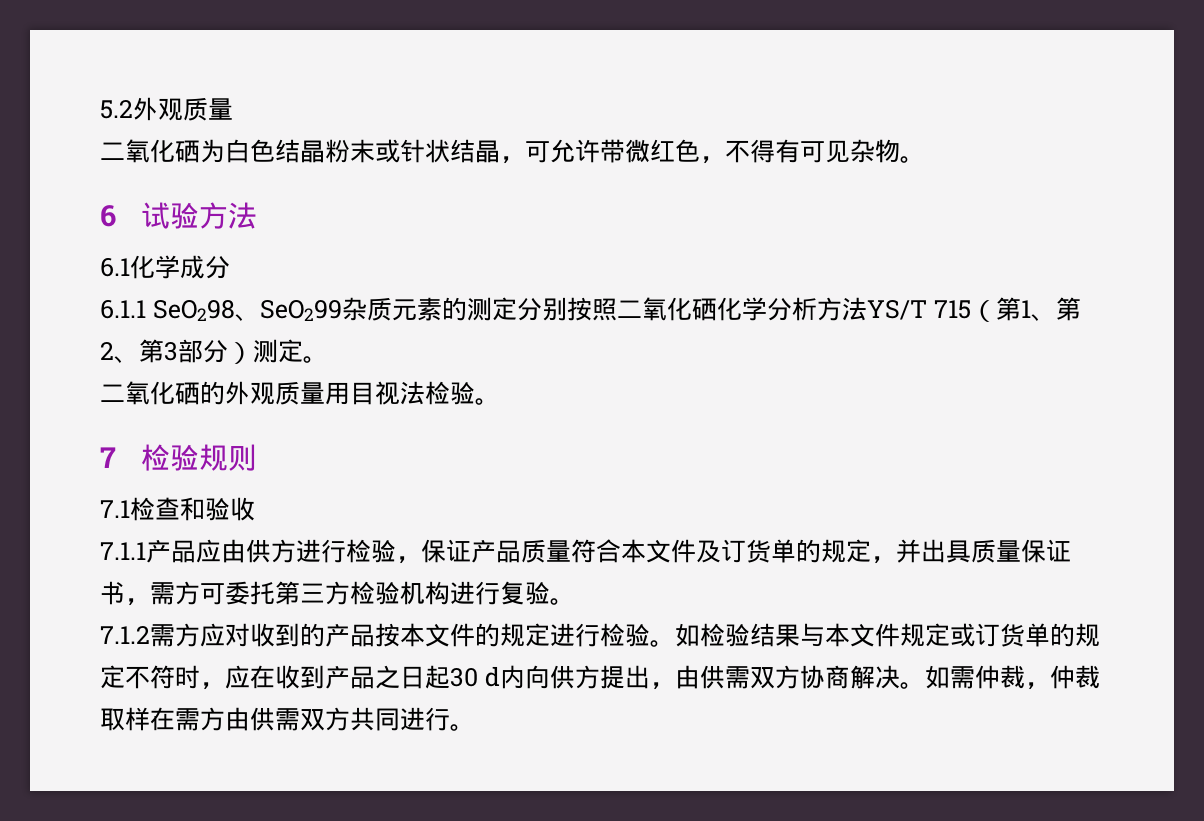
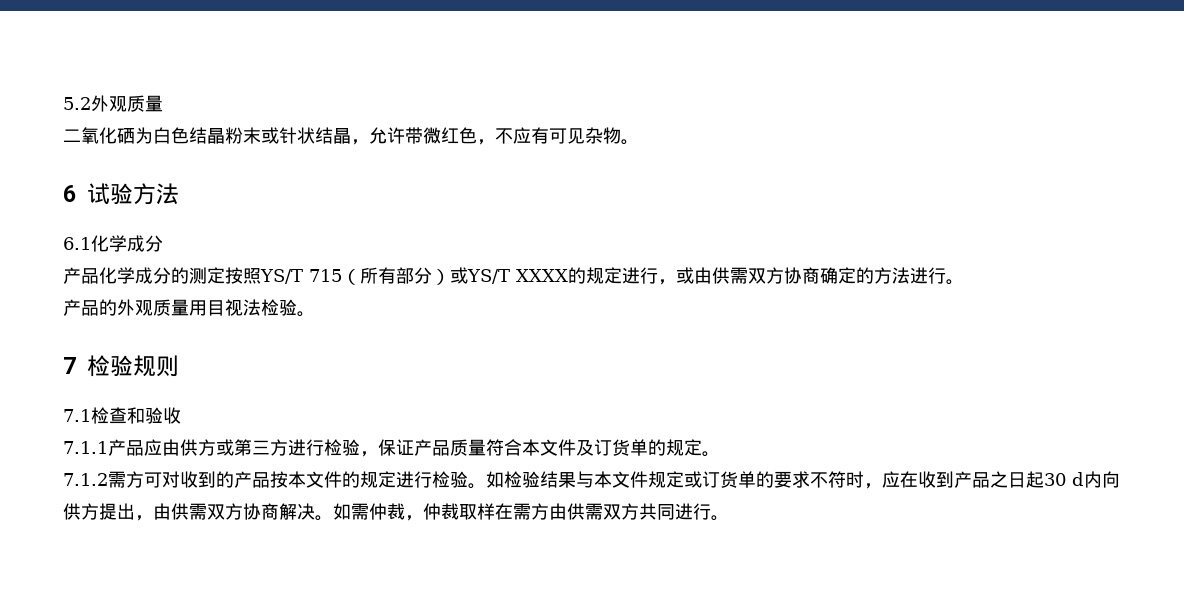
[525,141,550,163] 可 -> (369, 142) none
[750,139,775,163] 得 -> [513,127,531,144] 应
[100,297,1081,322] [100,339,328,364] [100,381,200,405] 6.1.1 SeO298、SeO299杂质元素的测定分别按照二氧化硒化学分析方法YS/T 715（第1、第2、第3部分）测定。 // 二氧化硒 -> [63,267,964,285] [63,299,99,316] 产品化学成分的测定按照YS/T 715（所有部分）或YS/T XXXX的规定进行，或由供需双方协商确定的方法进行。 // 产品
(296, 551) none -> [216,439,288,456] 或第三方
[871,539,1071,564] [100,581,550,606] ，并出具质量保证书，需方可委托第三方检验机构进行复验 -> (702, 447) none
[200,623,225,647] 应 -> [144,472,162,488] 可
[1075,623,1100,647] [100,665,125,689] 规定 -> [774,471,810,488] 要求

